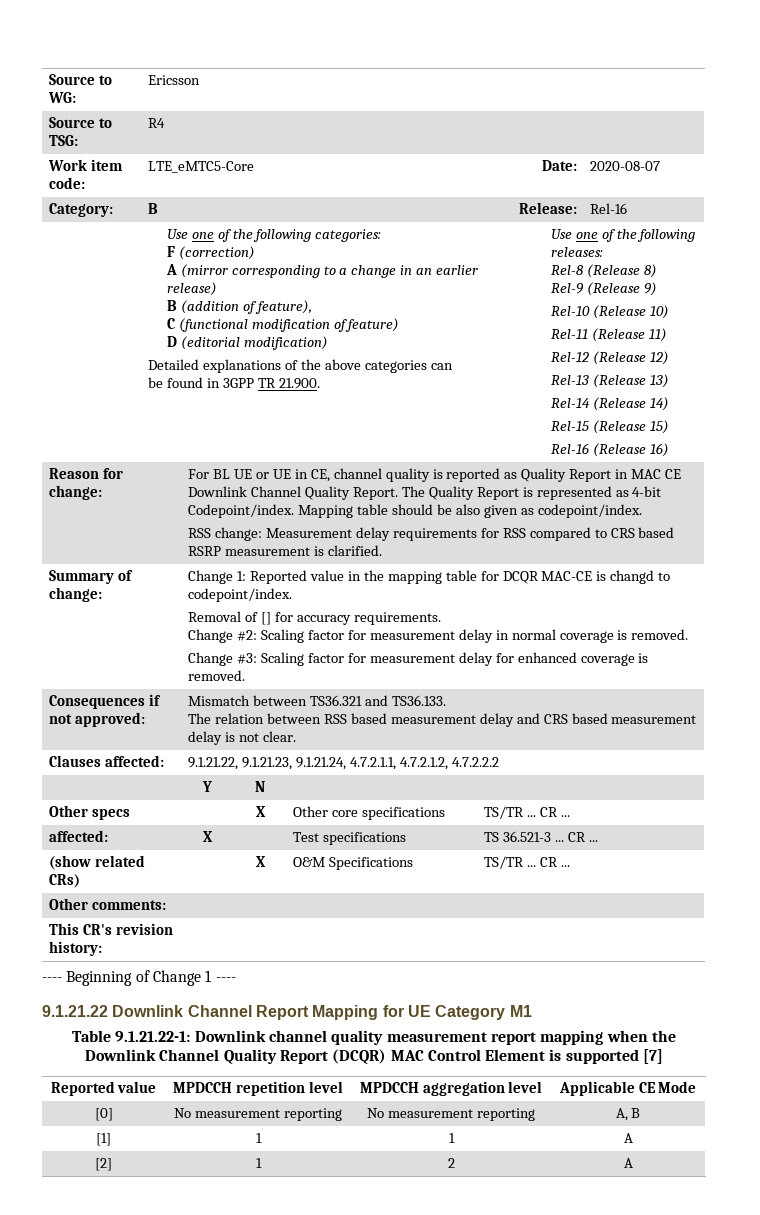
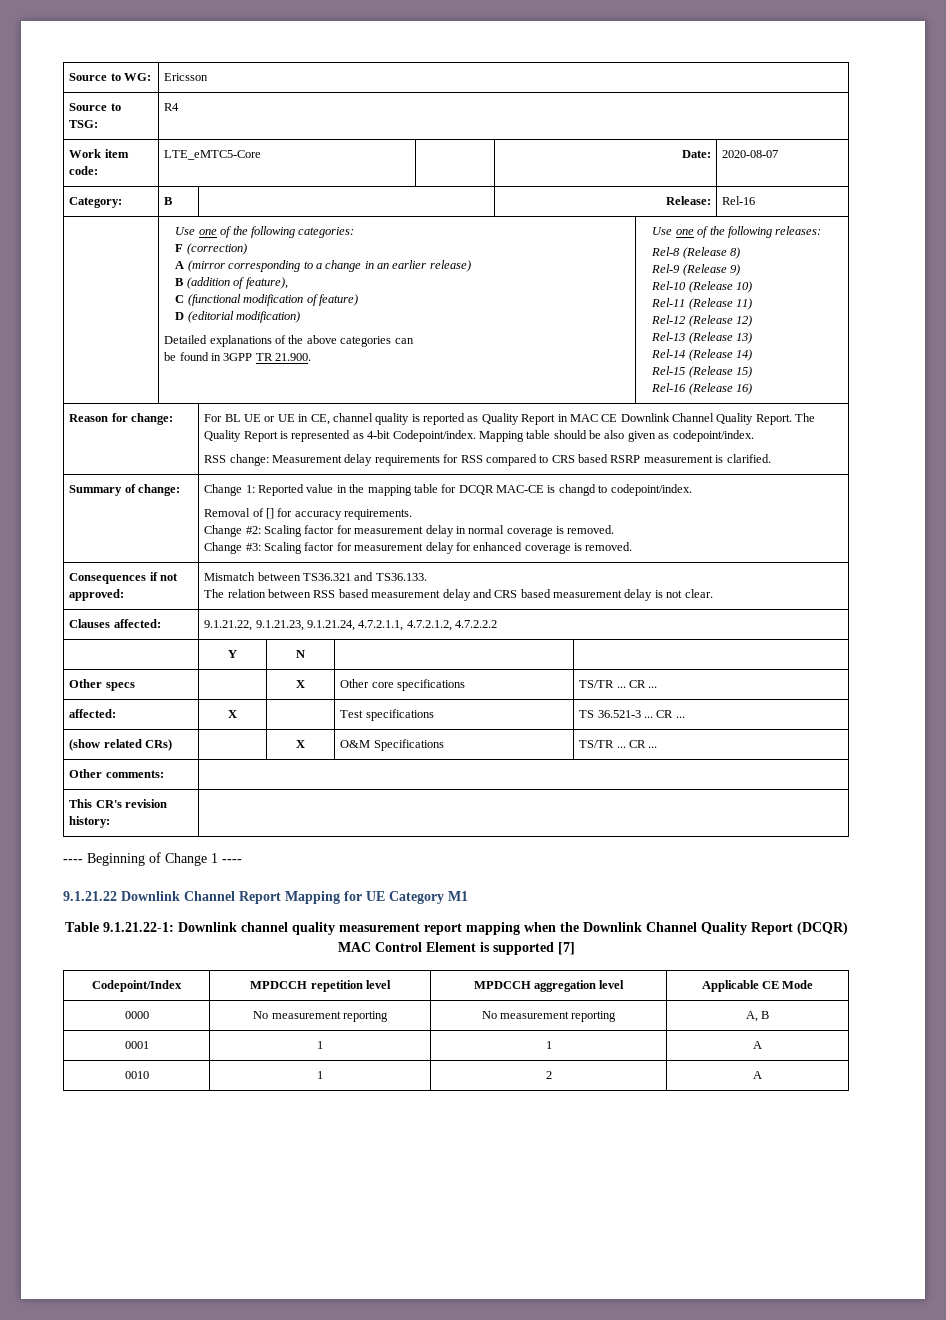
[50,1081,157,1096] Reported value -> [92,980,182,992] Codepoint/Index
[94,1108,113,1121] [0] -> [124,1011,149,1019] 0000
[96,1133,111,1146] [1] -> [124,1041,149,1049] 0001
[95,1158,112,1171] [2] -> [124,1071,149,1079] 0010

